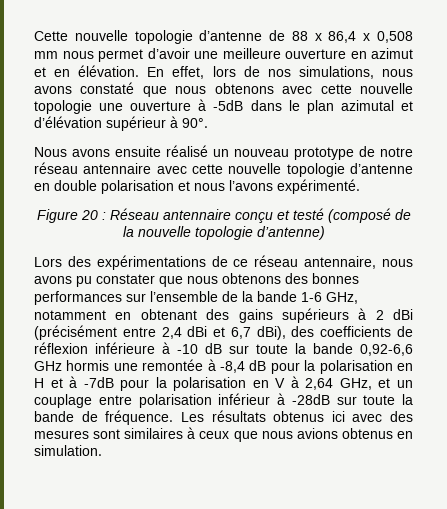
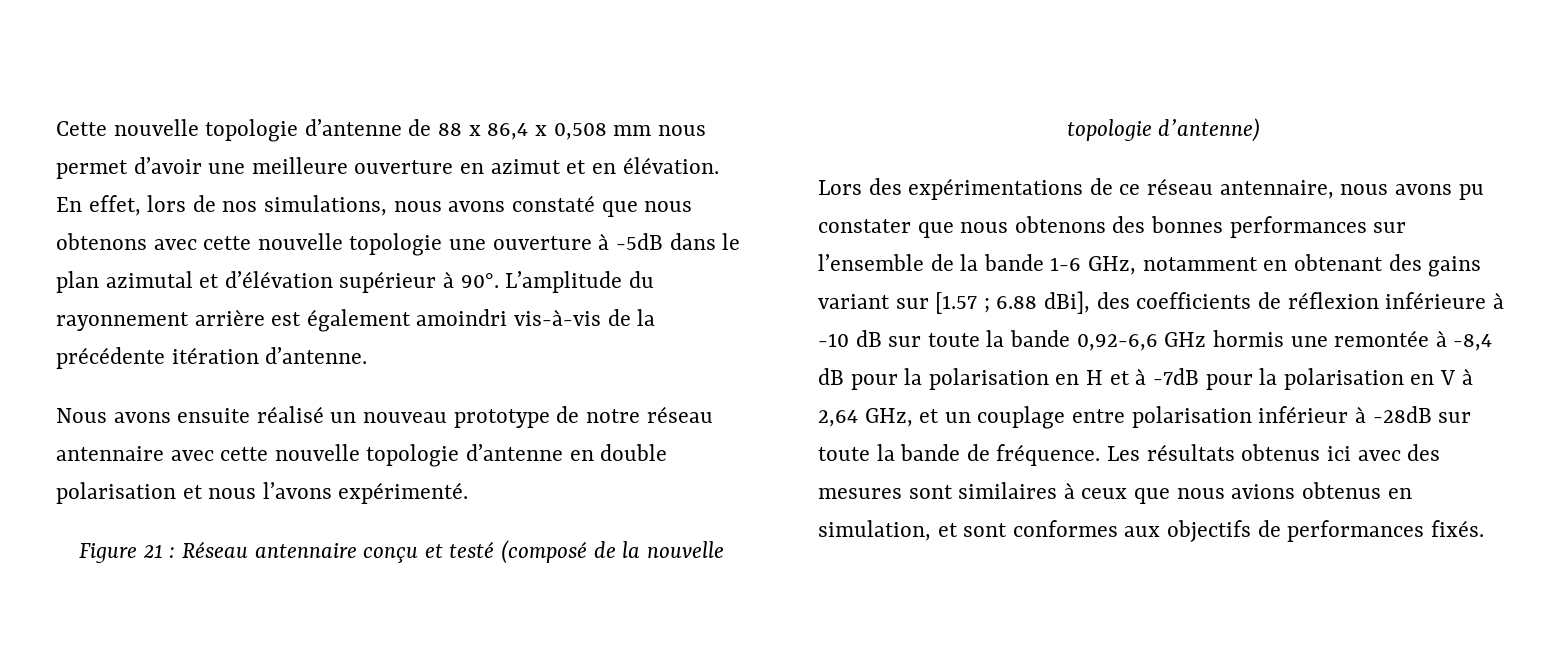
(208, 123) none -> [505,271,654,293] [56,309,656,332] [56,347,368,369] L’amplitude du rayonnement arrière est également amoindri vis-à-vis de la précédente itération d’antenne.
[80,210,98,220] 20 -> [142,544,163,558] 21
[281,308,413,323] [34,325,286,340] supérieurs à 2 dBi (précisément entre 2,4 dBi et 6,7 dBi), -> [818,291,1091,314] variant sur [1.57 ; 6.88 dBi],
[34,445,102,456] simulation. -> [818,520,1484,542] simulation, et sont conformes aux objectifs de performances fixés.

